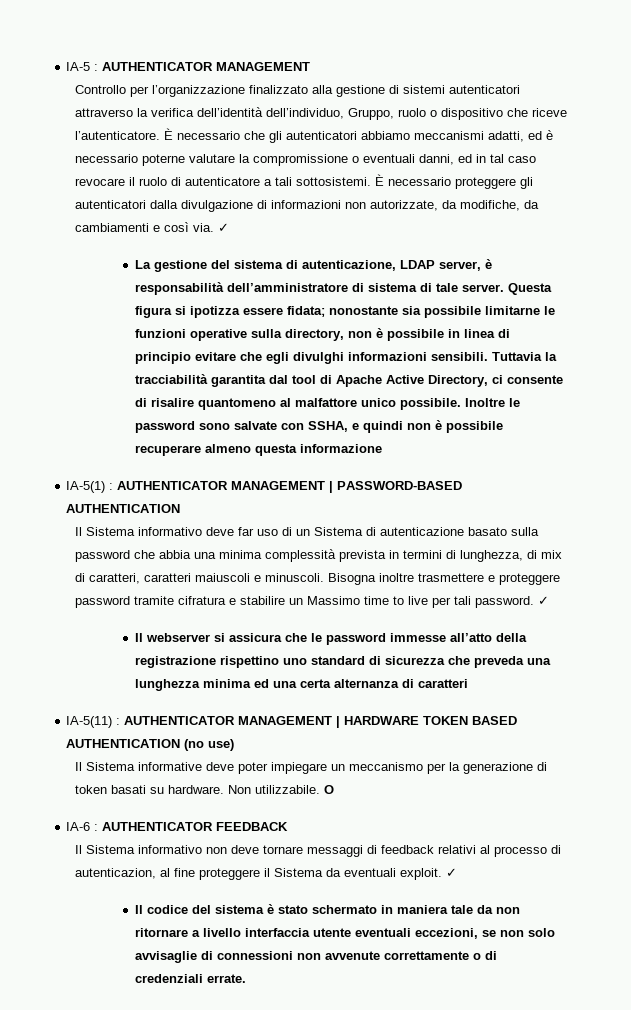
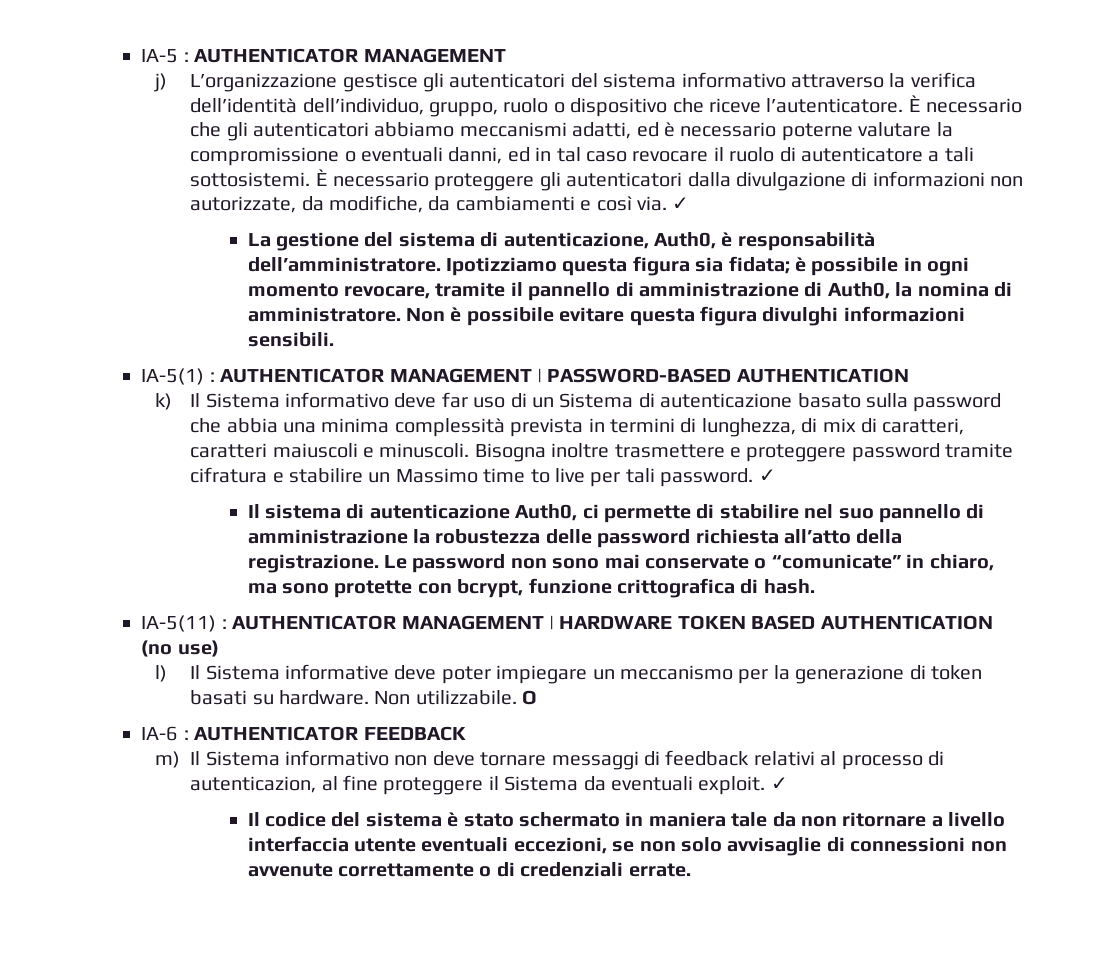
[74,85,520,97] Controllo per l’organizzazione finalizzato alla gestione di sistemi autenticatori -> [153,72,786,92] j) L’organizzazione gestisce gli autenticatori del sistema informativo
[347,108,394,120] Gruppo, -> [429,102,499,117] gruppo,
[400,259,493,271] [135,282,553,295] [135,306,556,318] [135,328,511,341] [135,352,558,364] [135,374,564,387] [135,398,521,410] [135,420,504,433] [135,444,383,456] LDAP server, è responsabilità dell’amministratore di sistema di tale server. Questa figura si ipotizza essere fidata; nonostante sia possibile limitarne le funzioni operative sulla directory, non è possibile in linea di principio evitare che egli divulghi informazioni sensibili. Tuttavia la tracciabilità garantita dal tool di Apache Active Directory, ci consente di risalire quantomeno al malfattore unico possibile. Inoltre le password sono salvate con SSHA, e quindi non è possibile recuperare almeno questa informazione -> [654,232,875,251] [247,256,970,276] [247,282,1013,301] [247,306,965,326] [247,332,334,347] Auth0, è responsabilità dell’amministratore. Ipotizziamo questa figura sia fidata; è possibile in ogni momento revocare, tramite il pannello di amministrazione di Auth0, la nomina di amministratore. Non è possibile evitare questa figura divulghi informazioni sensibili.
(181, 508) none -> [154,393,172,410] k)
[146,633,528,645] [135,656,552,668] [135,679,469,691] webserver si assicura che le password immesse all’atto della registrazione rispettino uno standard di sicurezza che preveda una lunghezza minima ed una certa alternanza di caratteri -> [265,504,985,523] [247,529,903,548] [247,554,994,573] [247,578,815,598] sistema di autenticazione Auth0, ci permette di stabilire nel suo pannello di amministrazione la robustezza delle password richiesta all’atto della registrazione. Le password non sono mai conservate o “comunicate” in chiaro, ma sono protette con bcrypt, funzione crittografica di hash.
(235, 745) none -> [154,665,167,682] l)
(289, 826) none -> [154,751,180,768] m)

